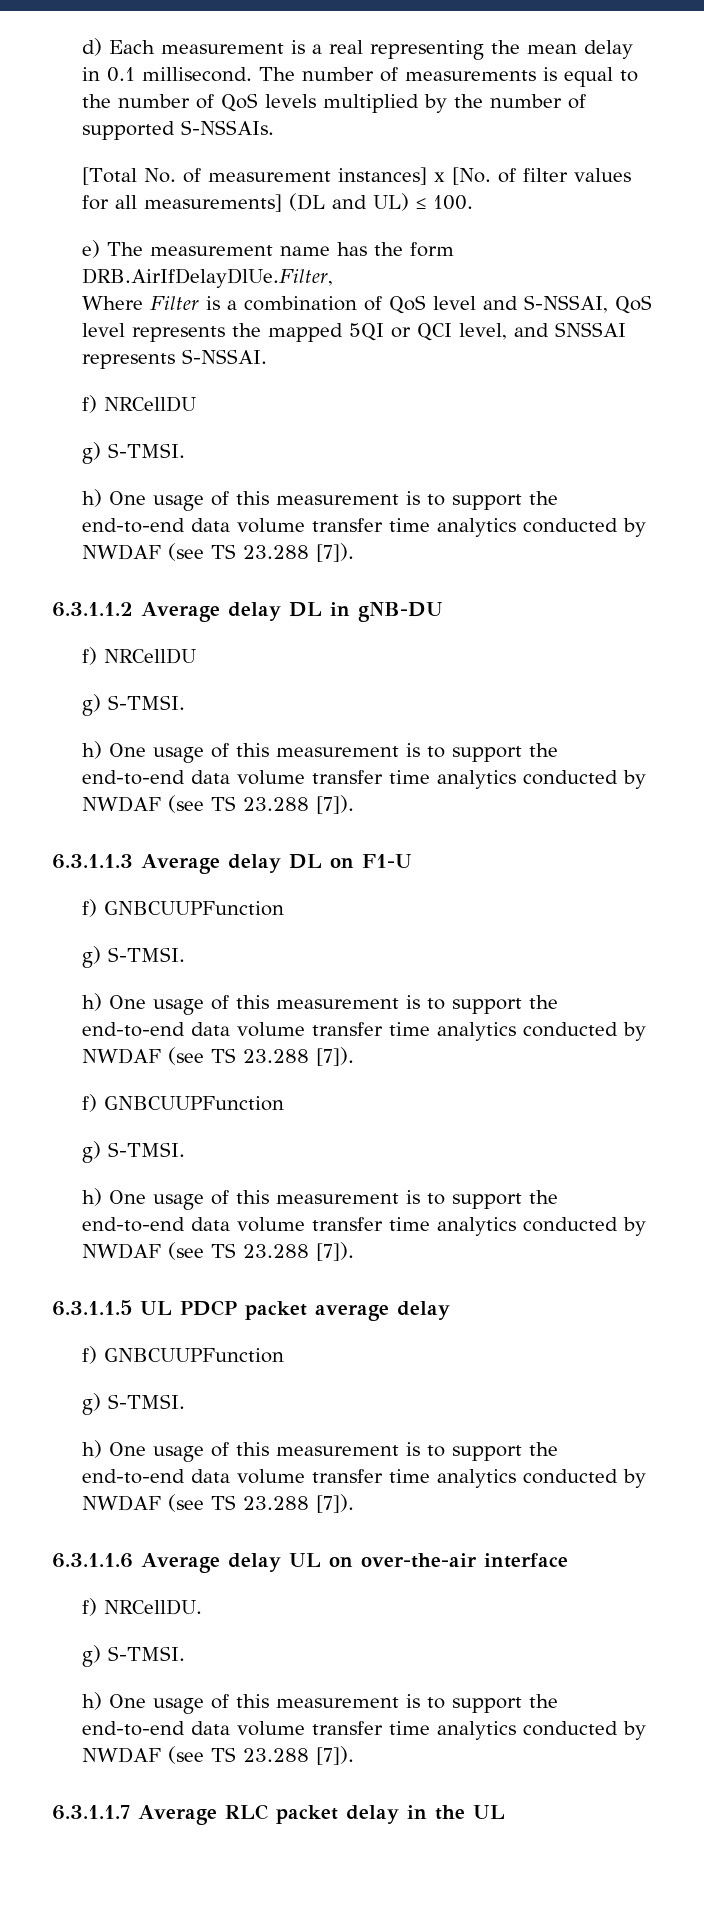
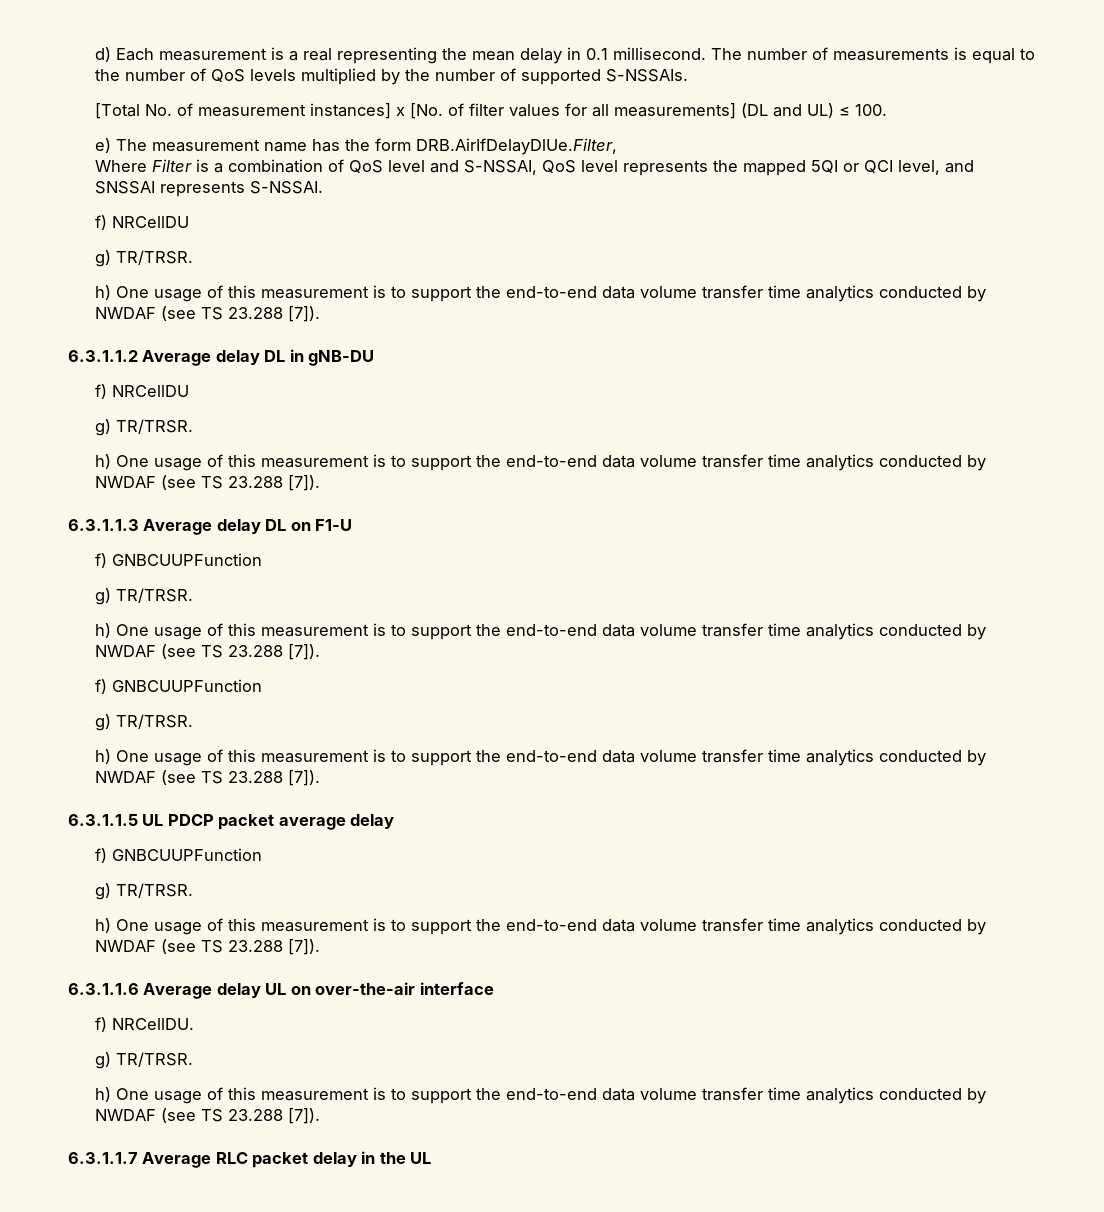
[107,443,185,458] S-TMSI. -> [115,250,193,265] TR/TRSR.
[107,695,185,710] S-TMSI. -> [115,419,193,434] TR/TRSR.
[107,947,185,962] S-TMSI. -> [115,588,193,603] TR/TRSR.
[107,1142,185,1157] S-TMSI. -> [115,714,193,729] TR/TRSR.
[107,1394,185,1409] S-TMSI. -> [115,883,193,898] TR/TRSR.
[107,1646,185,1661] S-TMSI. -> [115,1052,193,1067] TR/TRSR.

